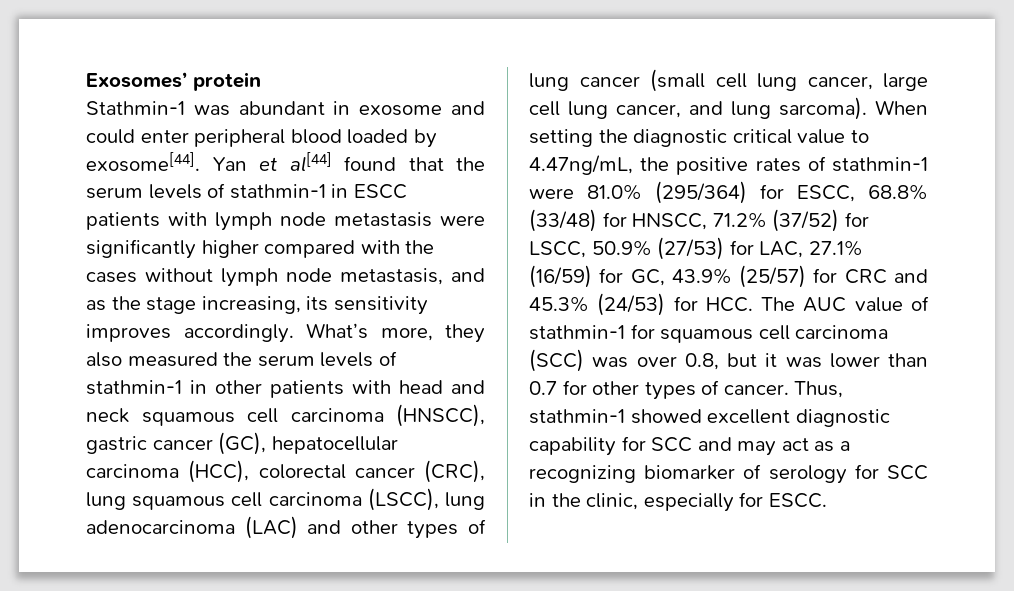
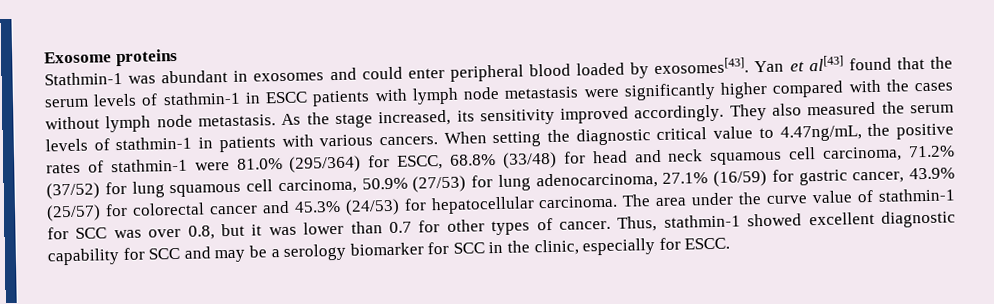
[86,72,261,91] Exosomes’ protein -> [44,48,178,67] Exosome proteins
[359,105,443,116] exosome -> [253,72,325,82] exosomes
[86,152,200,172] exosome[44]. -> [654,57,750,75] exosomes[43].
[289,152,332,172] al[44] -> [808,55,844,72] al[43]
[340,268,485,285] [86,300,106,311] metastasis, and as -> [197,113,302,127] metastasis. As
[201,296,301,314] increasing, -> [378,109,452,127] increased,
[86,323,485,343] improves accordingly. What’s more, they -> [560,103,767,124] improved accordingly. They
[215,380,485,398] [86,404,485,427] [86,432,398,455] [86,460,485,483] [86,488,485,511] [86,516,487,539] [529,69,928,92] [529,97,867,120] other patients with head and neck squamous cell carcinoma (HNSCC), gastric cancer (GC), hepatocellular carcinoma (HCC), colorectal cancer (CRC), lung squamous cell carcinoma (LSCC), lung adenocarcinoma (LAC) and other types of lung cancer (small cell lung cancer, large cell lung cancer, and lung sarcoma). -> [218,134,438,153] patients with various cancers.
[632,209,869,232] [529,241,586,258] HNSCC, 71.2% (37/52) for LSCC, -> [592,145,955,166] [46,178,357,200] head and neck squamous cell carcinoma, 71.2% (37/52) for lung squamous cell carcinoma,
[759,241,804,258] LAC, -> [497,172,658,191] lung adenocarcinoma,
[630,269,665,286] GC, -> [798,169,905,186] gastric cancer,
[844,269,887,284] CRC -> [131,202,258,216] colorectal cancer
[705,296,929,312] [529,324,889,343] [529,349,584,372] HCC. The AUC value of stathmin-1 for squamous cell carcinoma (SCC) -> [430,188,955,215] [47,227,108,240] hepatocellular carcinoma. The area under the curve value of stathmin-1 for SCC
[781,438,850,452] [529,464,847,484] act as a recognizing biomarker of serology -> [248,242,424,261] be a serology biomarker

